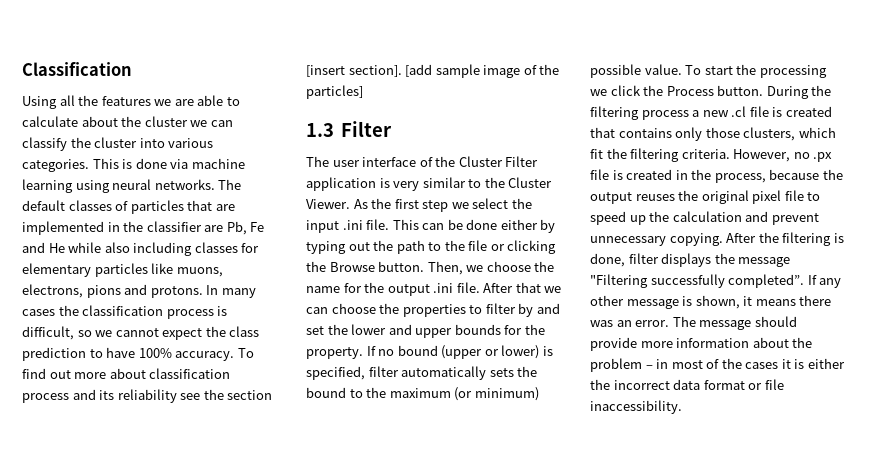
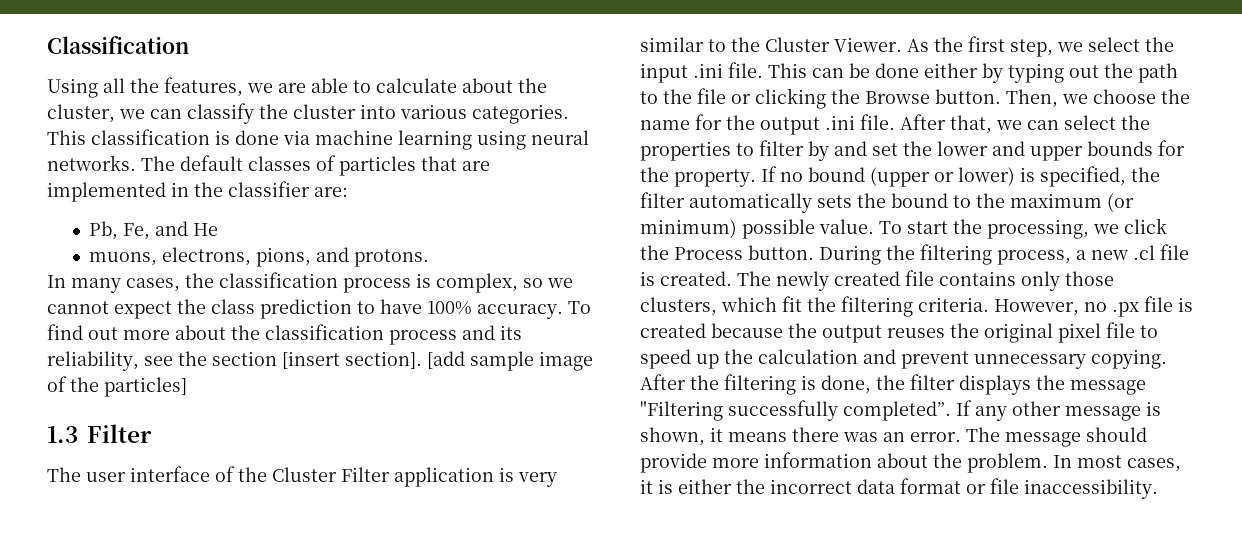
[101,96,151,106] features -> [164,77,243,97] features,
[144,116,188,127] cluster -> [47,104,115,123] cluster,
(119, 163) none -> [91,129,210,145] classification
[204,221,265,235] are Pb, Fe -> [314,187,348,197] [89,221,151,240] are: // Pb, Fe,
[68,242,260,256] [22,263,174,277] while also including classes for elementary particles like -> (219, 229) //
[86,285,121,298] pions -> [256,247,312,267] pions,
(203, 292) none -> (430, 258) //
[22,309,55,316] cases -> [126,278,180,292] cases,
[22,326,74,340] difficult, -> [436,273,518,293] complex,
(146, 373) none -> [231,325,260,340] the
[117,389,177,403] reliability -> [47,351,139,371] reliability,
[422,200,449,212] step -> [1010,39,1053,57] step,
[515,282,562,293] [306,303,376,314] that we can choose -> [950,115,1116,134] that, we can select
(365, 373) none -> [1131,167,1160,182] the
[759,65,827,78] processing -> [987,219,1089,239] processing,
[641,110,689,120] process -> [997,250,1071,265] process,
[785,106,832,117] [590,127,615,138] created that -> [660,270,934,291] created. The newly created file
[675,169,766,183] in the process, -> (706, 330) none
(625, 260) none -> [876,375,905,390] the
[590,358,779,372] problem – in most of the cases -> [967,453,1181,473] problem. In most cases,

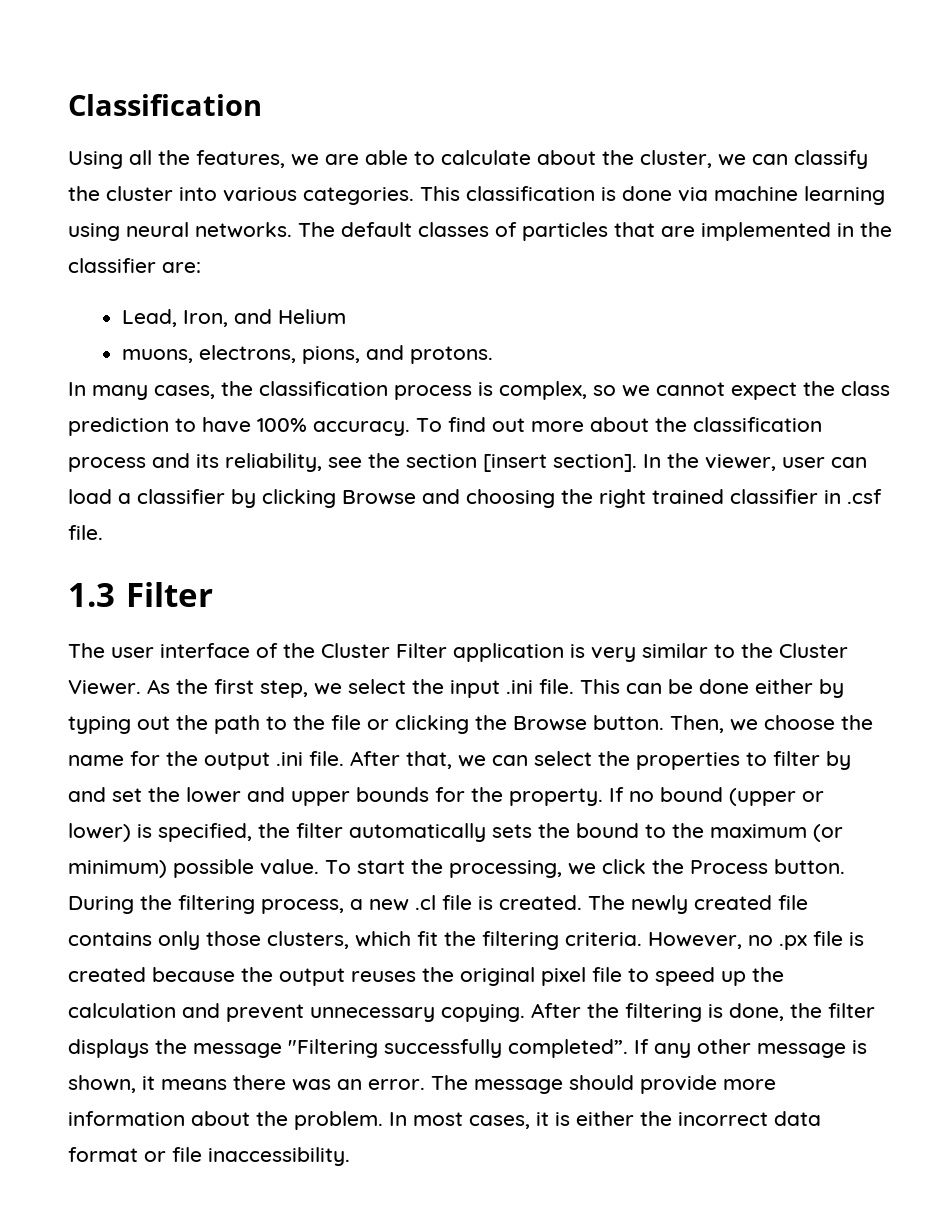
[89,221,219,240] Pb, Fe, and He -> [121,309,346,327] Lead, Iron, and Helium
[427,351,593,371] [47,376,187,397] [add sample image of the particles] -> [643,453,867,471] [68,489,882,508] [68,525,103,540] In the viewer, user can load a classifier by clicking Browse and choosing the right trained classifier in .csf file.

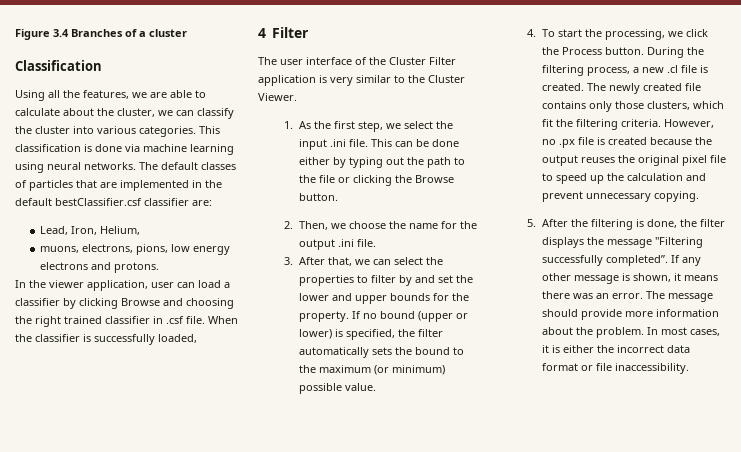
(68, 105) none -> [15,29,187,40] Figure 3.4 Branches of a cluster //
(892, 229) none -> [15,198,142,206] default bestClassifier.csf
[233,309,346,324] and Helium -> [100,226,141,235] Helium,
(360, 355) none -> [171,244,231,255] [40,262,89,270] low energy electrons
[92,381,890,400] [68,417,822,436] [68,453,776,472] many cases, the classification process is complex, so we cannot expect the class prediction to have 100% accuracy. To find out more about the classification process and its reliability, see the section [insert section]. In the viewer, -> [29,280,148,291] the viewer application,
[68,583,115,607] // 1.3 -> [208,316,238,324] [15,334,197,345] [258,28,266,38] When the classifier is successfully loaded, // 4
(141, 687) none -> [284,121,294,129] // 1.
(664, 722) none -> [284,221,294,229] // 2.
(344, 758) none -> [284,257,294,265] // 3.
(319, 867) none -> [527,29,537,37] // 4.
(525, 1013) none -> [527,219,537,227] // 5.

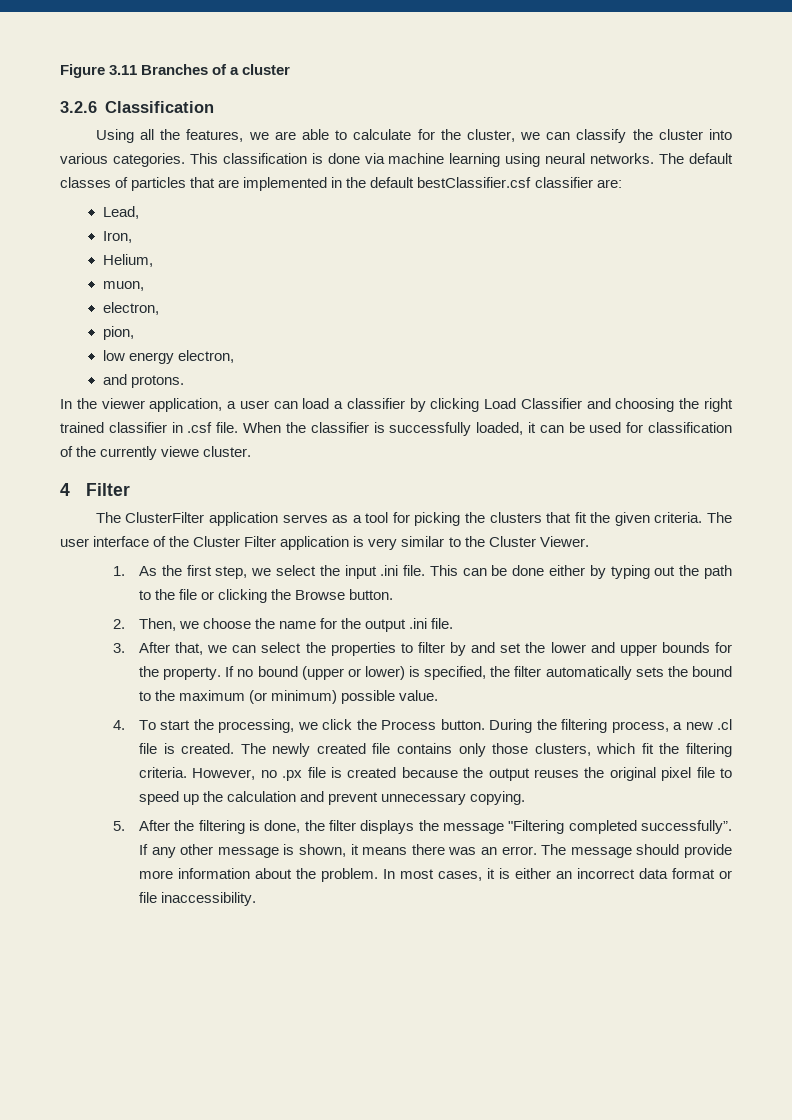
[53,29,69,37] 3.4 -> [109,65,138,75] 3.11
(187, 33) none -> [60,101,97,113] 3.2.6
[63,108,94,116] about -> [417,129,435,140] for
(69, 230) none -> (139, 212) //
(98, 230) none -> (132, 237) //
[40,244,169,255] muons, electrons, pions, -> [102,281,144,291] [102,302,159,315] [102,326,134,340] muon, // electron, // pion, //
[40,262,89,270] electrons -> [177,350,234,363] electron, //
(148, 285) none -> [227,401,237,409] a
[121,298,160,306] Browse -> [484,398,582,409] Load Classifier
[258,27,309,38] // 4 Filter // -> [527,422,732,433] [60,446,252,460] [60,483,131,496] [95,512,703,526] it can be used for classification of the currently viewe cluster. // 4 Filter // The ClusterFilter application serves as a tool for picking the clusters that fit the given criteria.
[541,255,668,266] successfully completed”. -> [568,820,732,834] completed successfully”.
[596,345,614,353] the -> [556,871,573,879] an

